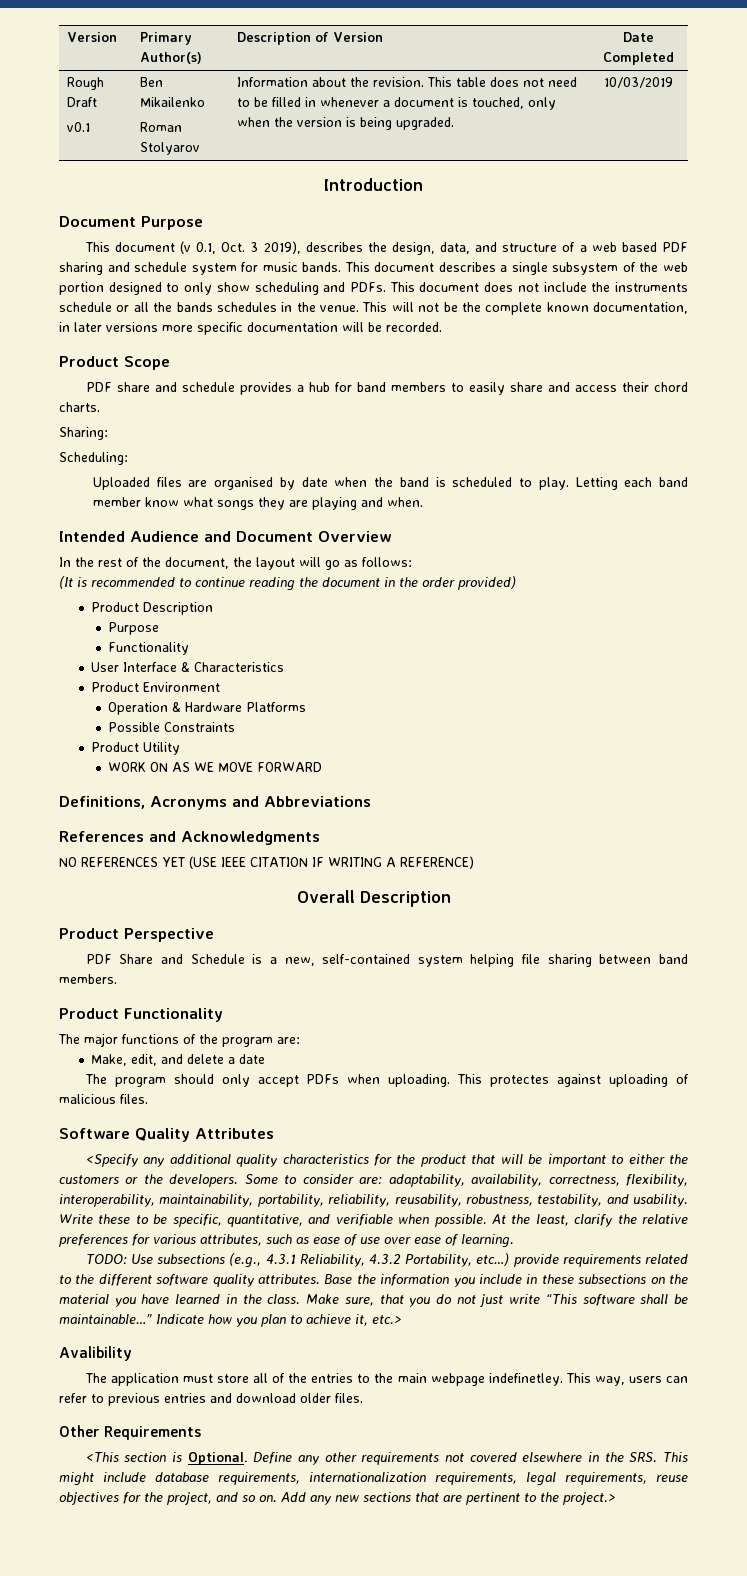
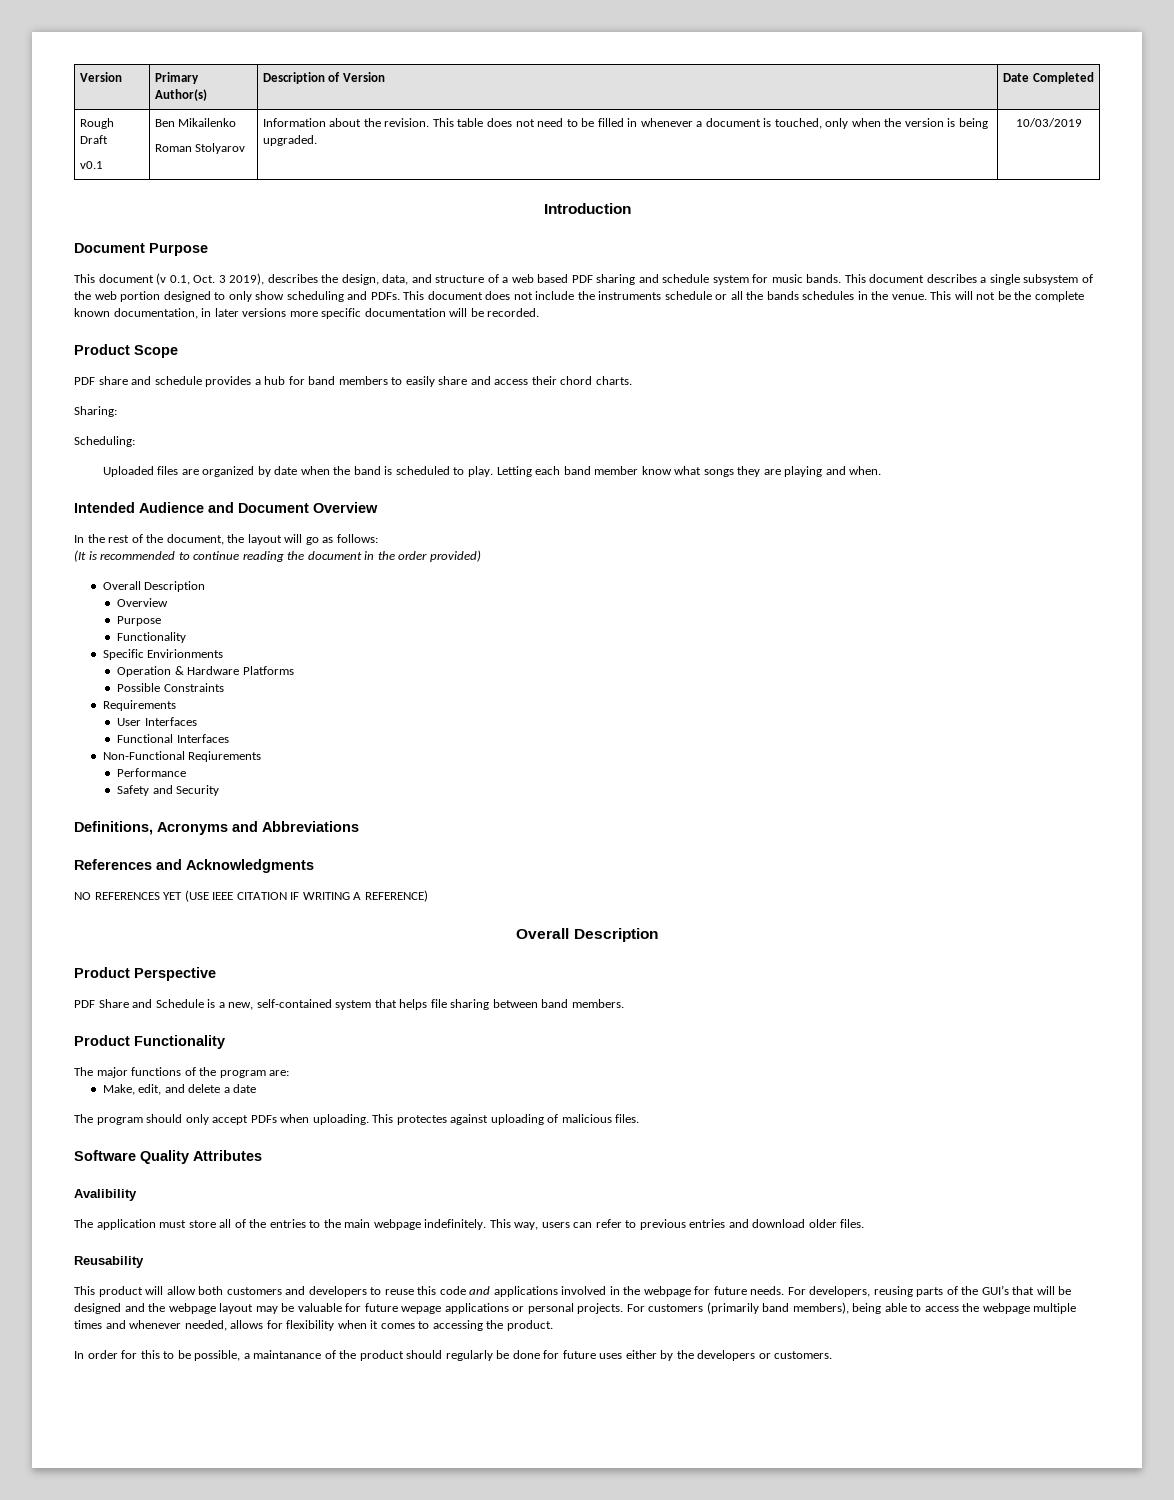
[214,477,274,490] organised -> [202,466,255,477] organized
[91,602,214,615] Product Description -> [102,581,206,592] [117,598,169,607] Overall Description // Overview
[91,662,285,672] [91,682,221,692] User Interface & Characteristics // Product Environment -> [102,649,224,660] Specific Envirionments
[91,742,181,755] [108,762,323,772] Product Utility // WORK ON AS WE MOVE FORWARD -> [102,700,176,711] [117,717,197,726] [117,734,229,743] [102,751,262,762] [117,768,187,777] [117,785,220,796] Requirements // User Interfaces // Functional Interfaces // Non-Functional Reqiurements // Performance // Safety and Security
[470,954,515,967] helping -> [374,999,428,1010] that helps
[85,1154,689,1167] [59,1174,688,1187] [59,1194,688,1207] [59,1214,688,1227] [59,1234,514,1248] [85,1253,689,1268] [59,1274,688,1287] [59,1294,688,1307] [59,1314,402,1327] // <Specify any additional quality characteristics for the product that will be important to either the customers or the developers. Some to consider are: adaptability, availability, correctness, flexibility, interoperability, maintainability, portability, reliability, reusability, robustness, testability, and usability. Write these to be specific, quantitative, and verifiable when possible. At the least, clarify the relative preferences for various attributes, such as ease of use over ease of learning. // TODO: Use subsections (e.g., 4.3.1 Reliability, 4.3.2 Portability, etc…) provide requirements related to the different software quality attributes. Base the information you include in these subsections on the material you have learned in the class. Make sure, that you do not just write “This software shall be maintainable…” Indicate how you plan to achieve it, etc.> -> (262, 1155) none
[488,1373,563,1386] indefinetley. -> [424,1219,487,1230] indefinitely.
[59,1425,202,1440] [85,1452,689,1465] [59,1472,688,1486] [59,1492,616,1505] Other Requirements // <This section is Optional. Define any other requirements not covered elsewhere in the SRS. This might include database requirements, internationalization requirements, legal requirements, reuse objectives for the project, and so on. Add any new sections that are pertinent to the project.> -> [74,1256,144,1268] [74,1285,1072,1297] [74,1302,1077,1314] [74,1320,553,1331] [74,1350,833,1361] Reusability // This product will allow both customers and developers to reuse this code and applications involved in the webpage for future needs. For developers, reusing parts of the GUI’s that will be designed and the webpage layout may be valuable for future wepage applications or personal projects. For customers (primarily band members), being able to access the webpage multiple times and whenever needed, allows for flexibility when it comes to accessing the product. // In order for this to be possible, a maintanance of the product should regularly be done for future uses either by the developers or customers.

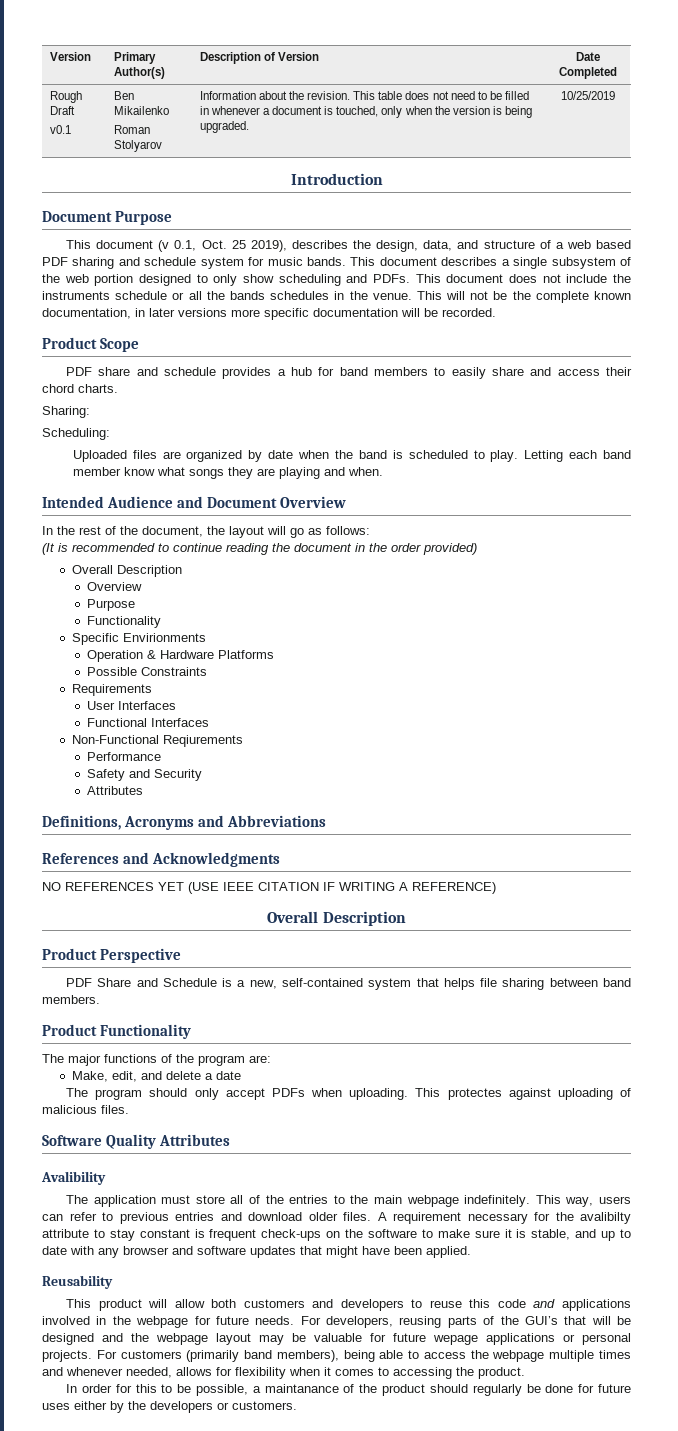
[1015,118,1082,127] 10/03/2019 -> [561,91,615,100] 10/25/2019
[218,275,226,283] 3 -> [231,240,246,249] 25
(220, 790) none -> [87,786,144,795] // Attributes
(865, 1223) none -> [377,1212,631,1224] [42,1229,632,1241] [42,1246,471,1258] A requirement necessary for the avalibilty attribute to stay constant is frequent check-ups on the software to make sure it is stable, and up to date with any browser and software updates that might have been applied.

